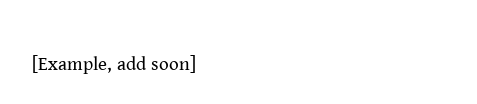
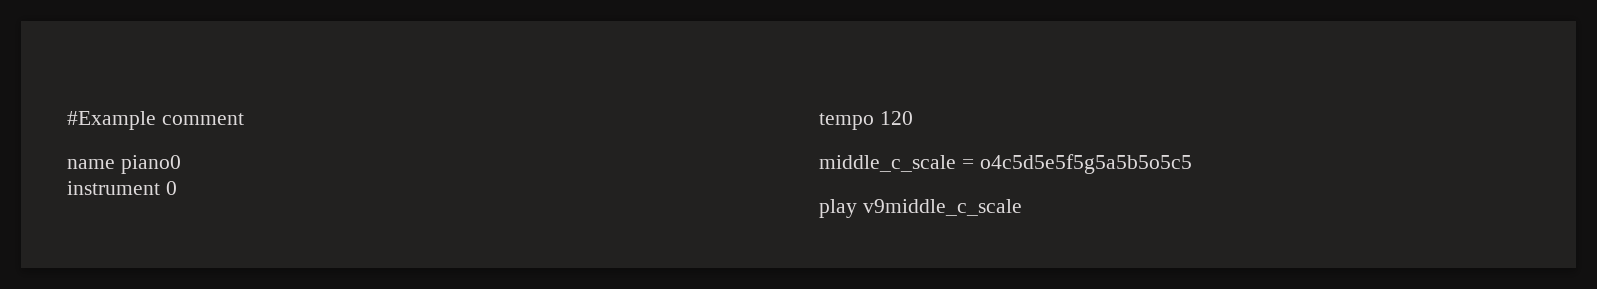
[32,55,196,74] [Example, add soon] -> [67,111,244,130] [67,155,181,174] [67,181,177,195] [819,111,913,130] [819,154,1192,174] [819,199,1022,218] #Example comment // name piano0 // instrument 0 // tempo 120 // middle_c_scale = o4c5d5e5f5g5a5b5o5c5 // play v9middle_c_scale

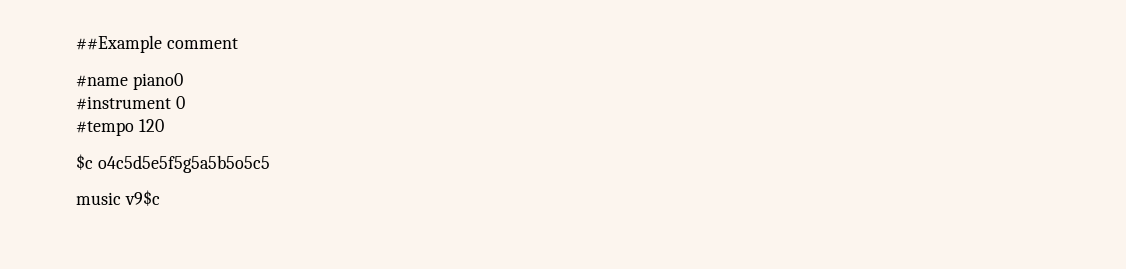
[67,111,156,130] #Example -> [76,35,162,53] ##Example
[67,159,115,169] name -> [76,75,128,87] #name
[67,181,160,195] instrument -> [76,96,171,110] #instrument
[819,113,874,130] tempo -> [76,121,134,136] #tempo
[819,155,974,172] middle_c_scale = -> [76,154,93,170] $c
[819,199,1022,218] play v9middle_c_scale -> [76,190,160,206] music v9$c

